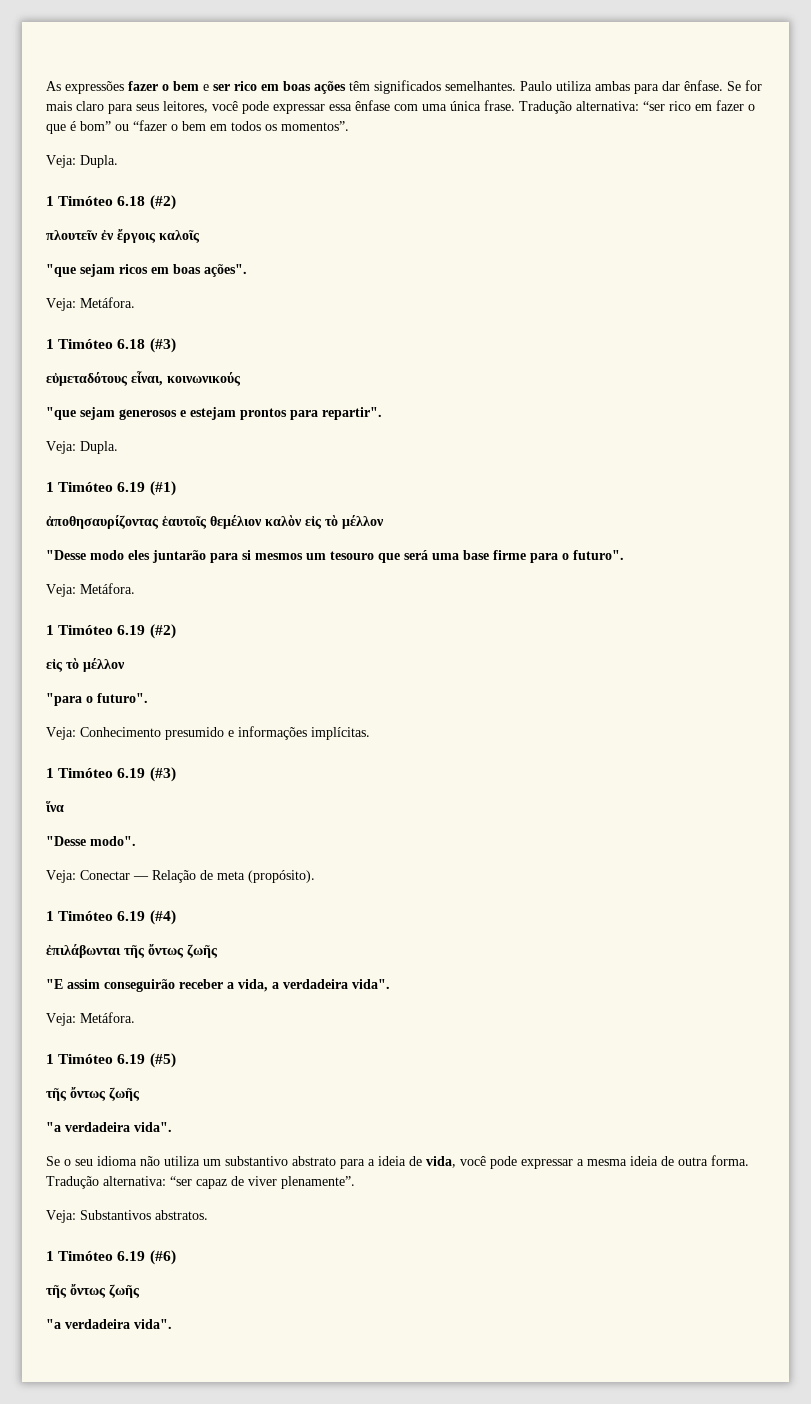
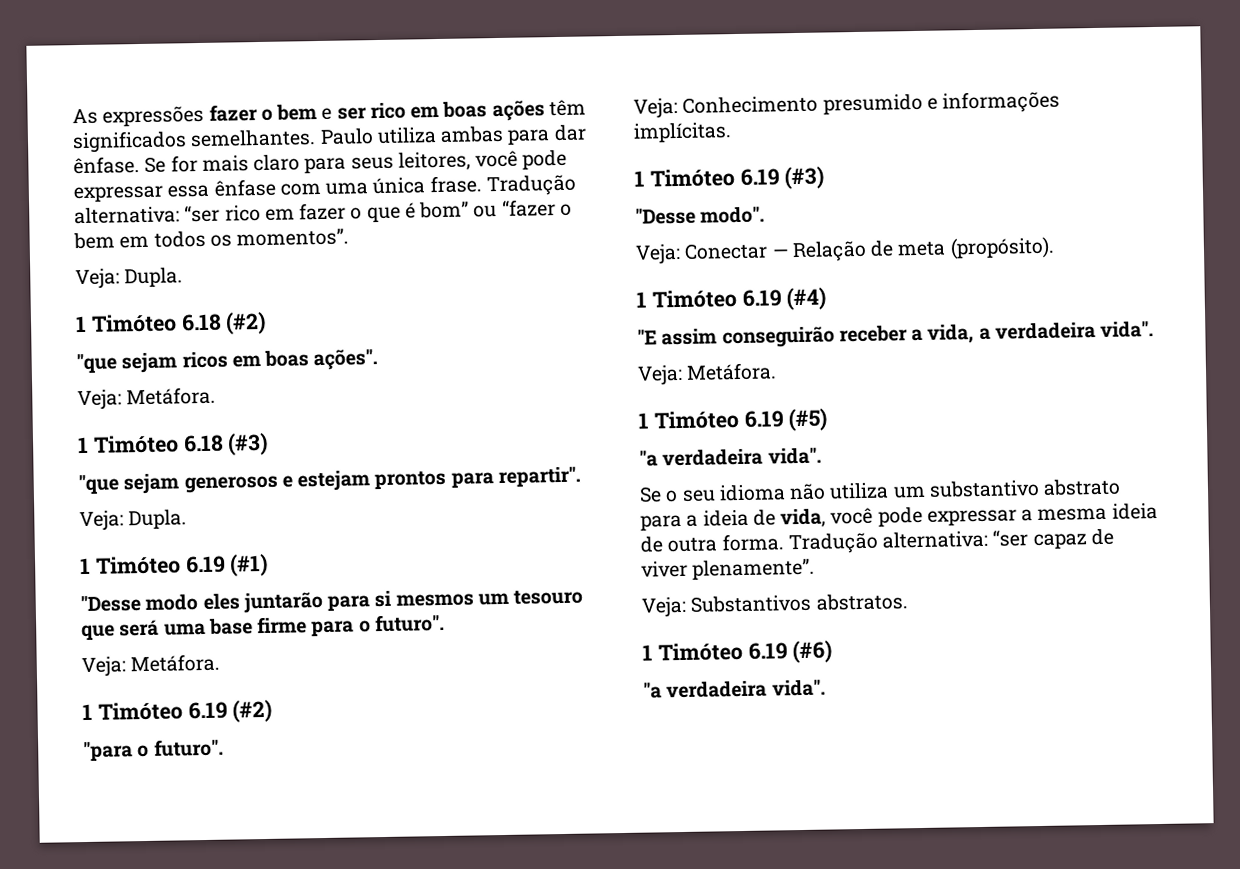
[46,229,200,243] // πλουτεῖν ἐν ἔργοις καλοῖς -> (267, 323) none
[46,371,241,386] // εὐμεταδότους εἶναι, κοινωνικούς -> (269, 444) none
[46,515,384,529] // ἀποθησαυρίζοντας ἑαυτοῖς θεμέλιον καλὸν εἰς τὸ μέλλον -> (269, 565) none
[46,658,125,672] // εἰς τὸ μέλλον -> (273, 711) none
[46,801,64,812] // ἵνα -> (825, 178) none
[46,944,218,958] // ἐπιλάβωνται τῆς ὄντως ζωῆς -> (827, 299) none
[46,1087,140,1101] // τῆς ὄντως ζωῆς -> (828, 420) none
[46,1284,140,1298] // τῆς ὄντως ζωῆς -> (833, 652) none

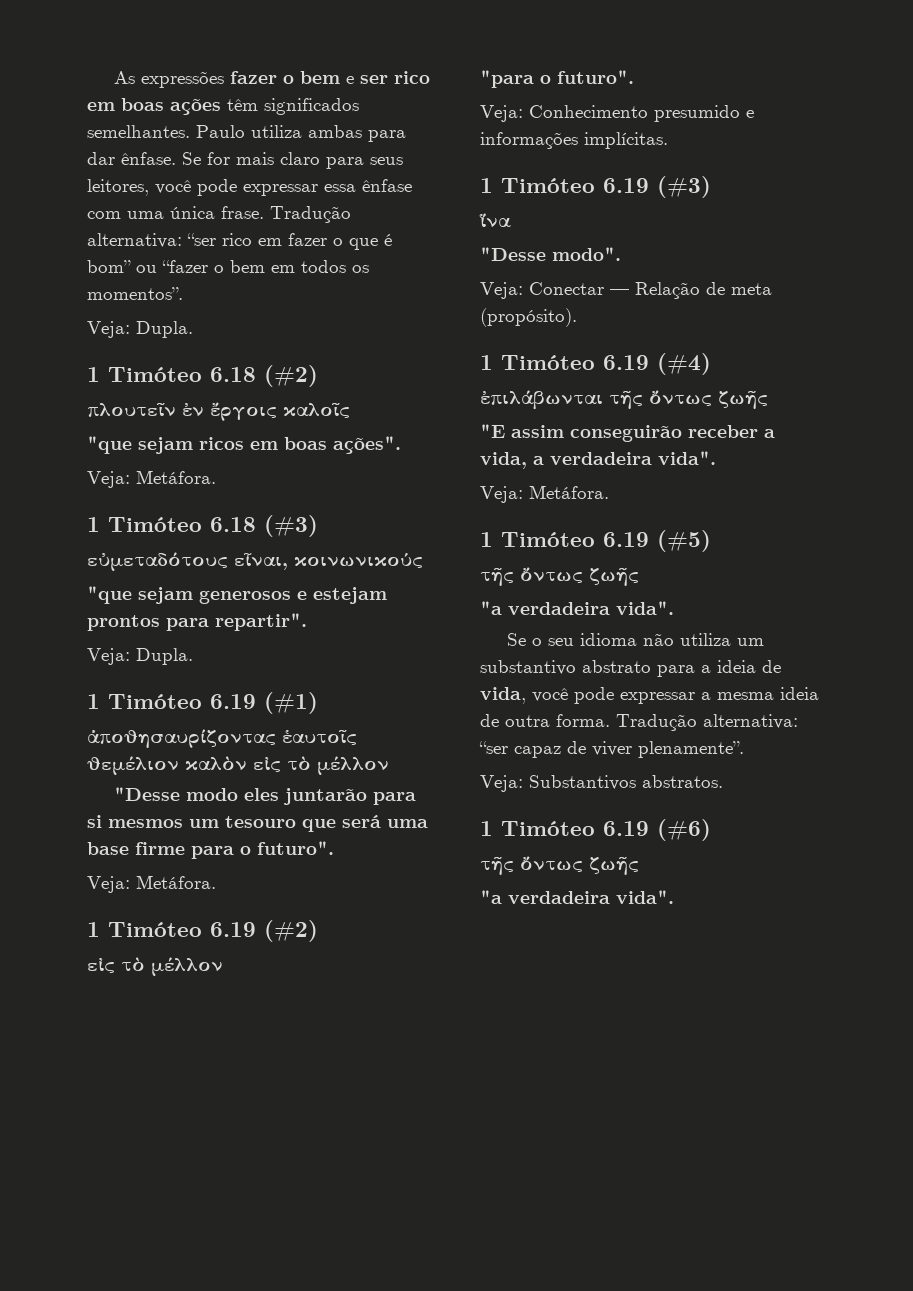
(267, 323) none -> [87,402,350,421] // πλουτεῖν ἐν ἔργοις καλοῖς
(269, 444) none -> [87,552,423,572] // εὐμεταδότους εἶναι, κοινωνικούς
(269, 565) none -> [87,729,357,748] [87,756,389,776] // ἀποθησαυρίζοντας ἑαυτοῖς θεμέλιον καλὸν εἰς τὸ μέλλον
(273, 711) none -> [87,957,223,977] // εἰς τὸ μέλλον
(825, 178) none -> [479,213,511,227] // ἵνα
(827, 299) none -> [480,390,768,410] // ἐπιλάβωνται τῆς ὄντως ζωῆς
(828, 420) none -> [480,567,639,586] // τῆς ὄντως ζωῆς
(833, 652) none -> [480,856,639,875] // τῆς ὄντως ζωῆς

